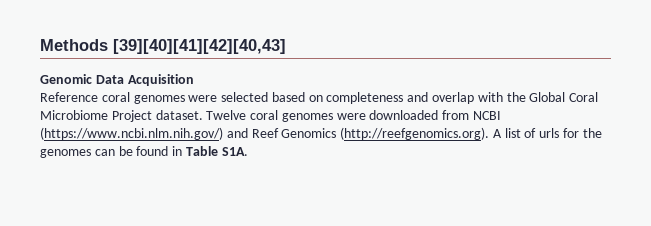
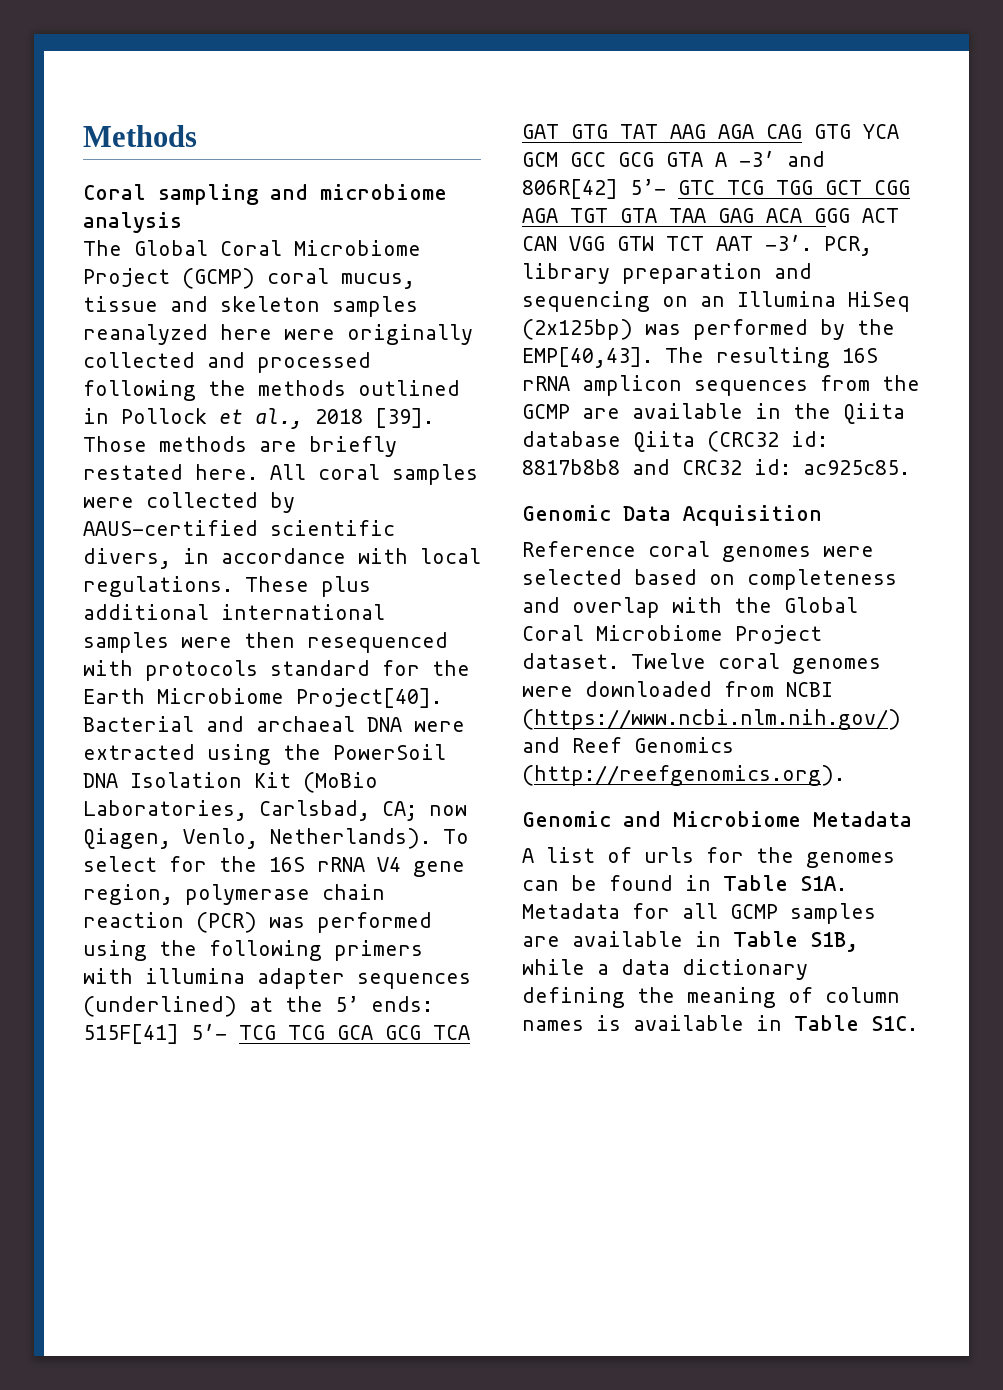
[113,39,286,54] [39][40][41][42][40,43] -> [83,184,447,205] [83,212,182,233] [83,240,421,256] [83,268,415,289] [83,296,418,317] [83,324,473,345] [83,352,371,373] [83,380,460,401] [83,408,434,429] [83,436,397,457] [83,464,478,485] [83,492,295,513] [83,520,395,536] [83,548,481,569] [83,576,371,597] [83,604,385,620] [83,632,448,653] [83,660,470,681] [83,688,442,708] [83,716,465,732] [83,744,446,765] [83,772,378,793] [83,800,467,821] [83,828,469,849] [83,856,465,877] [83,884,385,905] [83,912,432,933] [83,940,423,961] [83,968,471,989] [83,996,433,1017] [83,1023,470,1044] [522,124,899,139] [522,150,825,167] [522,179,910,199] [522,208,899,223] [522,234,872,256] [522,263,812,284] [522,291,910,312] [522,319,895,340] [522,347,878,368] [522,375,920,396] [522,403,905,424] [522,431,828,452] [522,459,910,475] // Coral sampling and microbiome analysis // The Global Coral Microbiome Project (GCMP) coral mucus, tissue and skeleton samples reanalyzed here were originally collected and processed following the methods outlined in Pollock et al., 2018 [39]. Those methods are briefly restated here. All coral samples were collected by AAUS-certified scientific divers, in accordance with local regulations. These plus additional international samples were then resequenced with protocols standard for the Earth Microbiome Project[40]. Bacterial and archaeal DNA were extracted using the PowerSoil DNA Isolation Kit (MoBio Laboratories, Carlsbad, CA; now Qiagen, Venlo, Netherlands). To select for the 16S rRNA V4 gene region, polymerase chain reaction (PCR) was performed using the following primers with illumina adapter sequences (underlined) at the 5’ ends: 515F[41] 5′− TCG TCG GCA GCG TCA GAT GTG TAT AAG AGA CAG GTG YCA GCM GCC GCG GTA A −3′ and 806R[42] 5’− GTC TCG TGG GCT CGG AGA TGT GTA TAA GAG ACA GGG ACT CAN VGG GTW TCT AAT −3′. PCR, library preparation and sequencing on an Illumina HiSeq (2x125bp) was performed by the EMP[40,43]. The resulting 16S rRNA amplicon sequences from the GCMP are available in the Qiita database Qiita (CRC32 id: 8817b8b8 and CRC32 id: ac925c85.
(490, 133) none -> [522,811,912,827] // Genomic and Microbiome Metadata //
(248, 151) none -> [522,903,876,924] [522,931,858,952] [522,959,808,980] [522,987,900,1008] [522,1015,918,1031] Metadata for all GCMP samples are available in Table S1B, while a data dictionary defining the meaning of column names is available in Table S1C.

